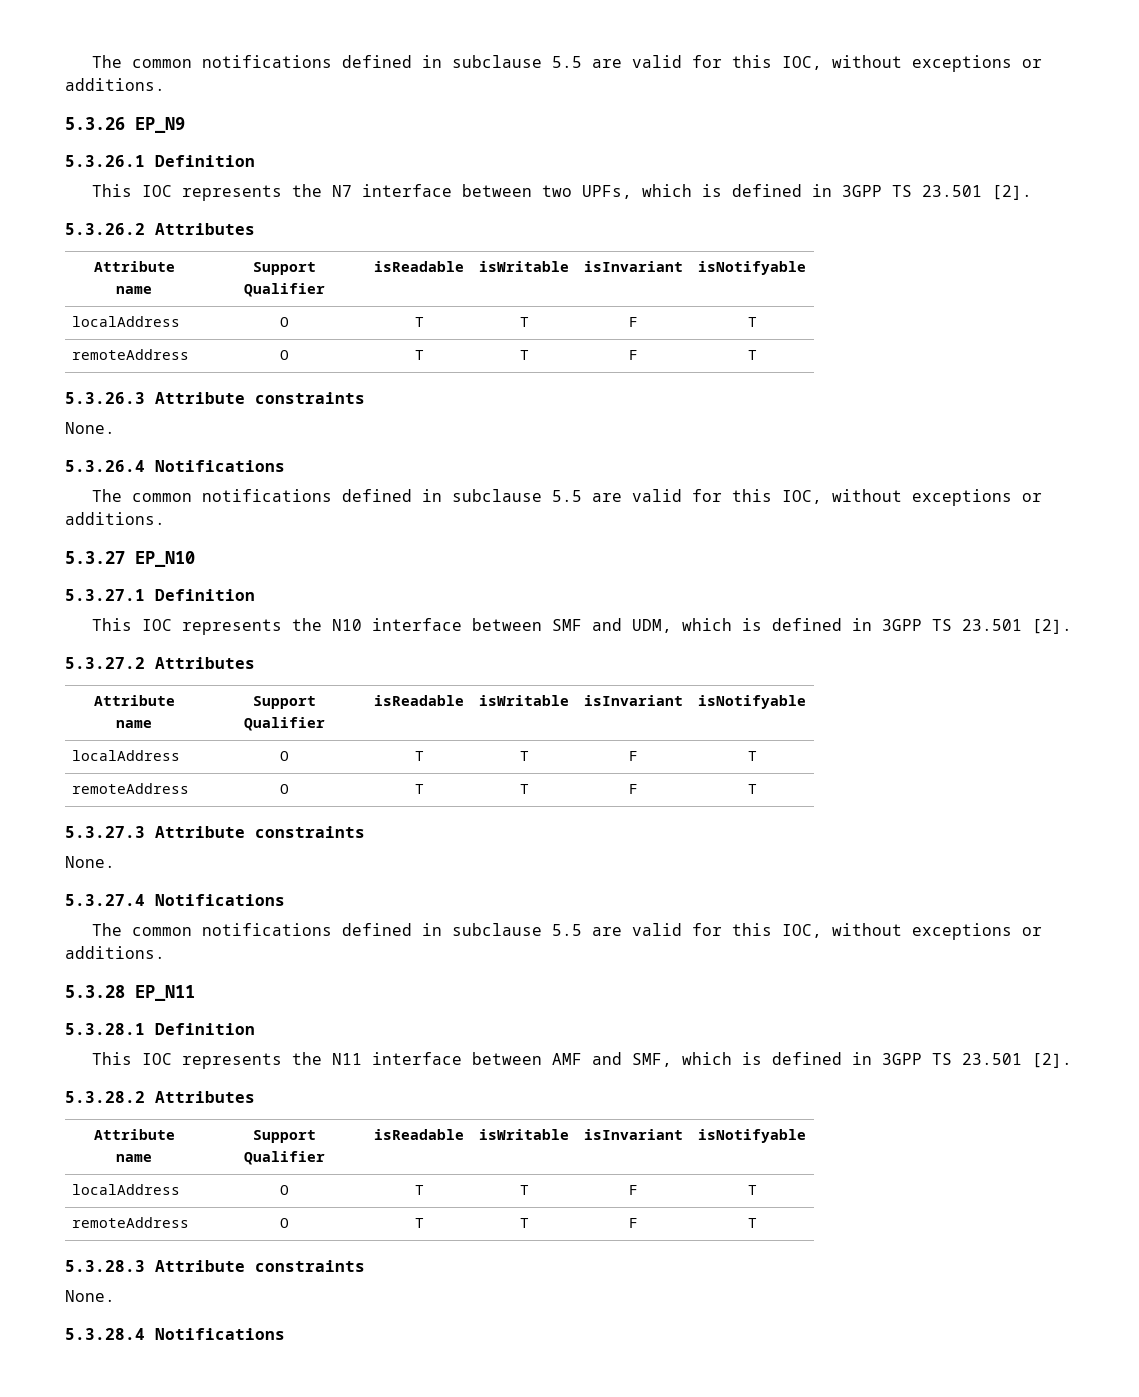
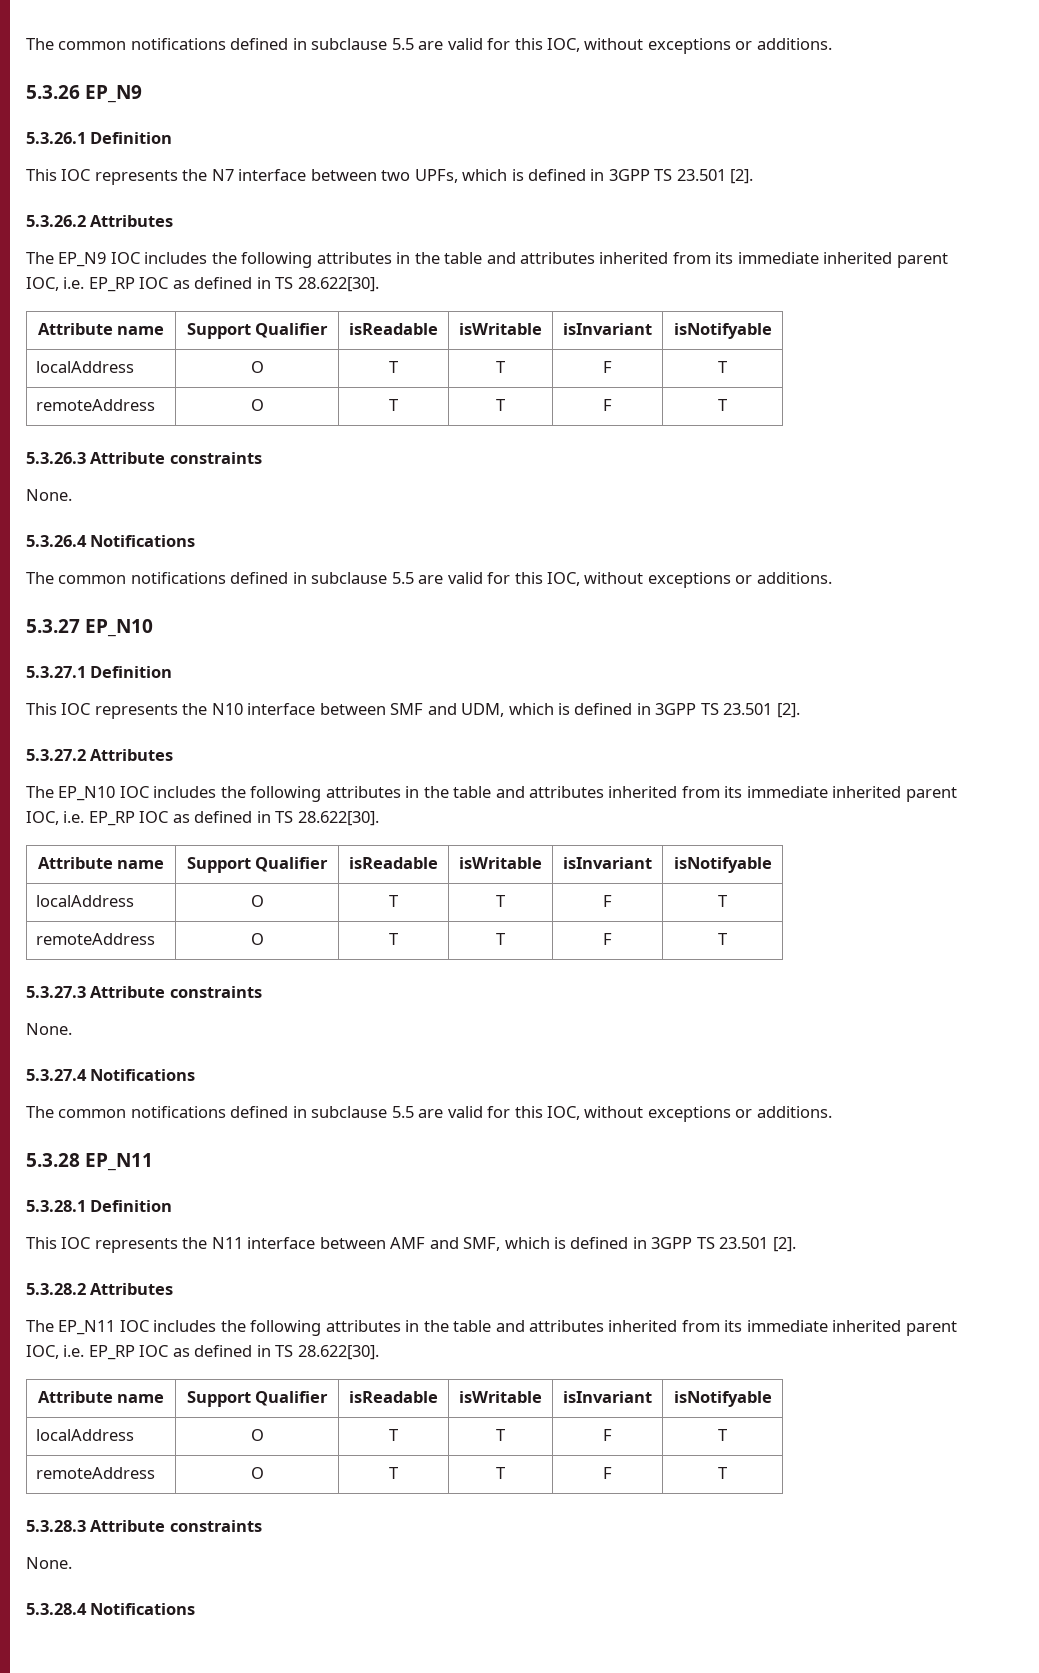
(255, 229) none -> [26,252,948,268] [26,277,379,292] // The EP_N9 IOC includes the following attributes in the table and attributes inherited from its immediate inherited parent IOC, i.e. EP_RP IOC as defined in TS 28.622[30].
(255, 663) none -> [26,786,957,802] [26,811,379,826] // The EP_N10 IOC includes the following attributes in the table and attributes inherited from its immediate inherited parent IOC, i.e. EP_RP IOC as defined in TS 28.622[30].
(255, 1097) none -> [26,1320,957,1336] [26,1345,379,1360] // The EP_N11 IOC includes the following attributes in the table and attributes inherited from its immediate inherited parent IOC, i.e. EP_RP IOC as defined in TS 28.622[30].

